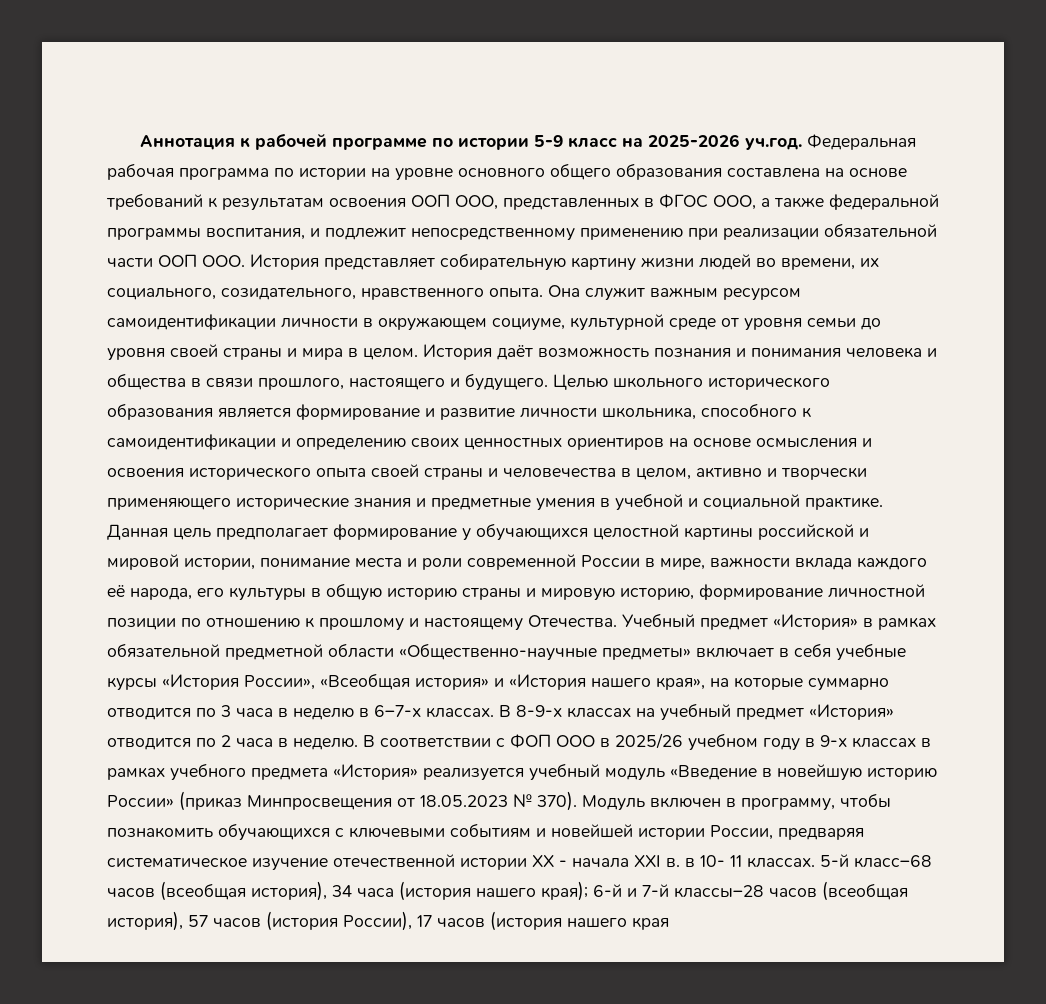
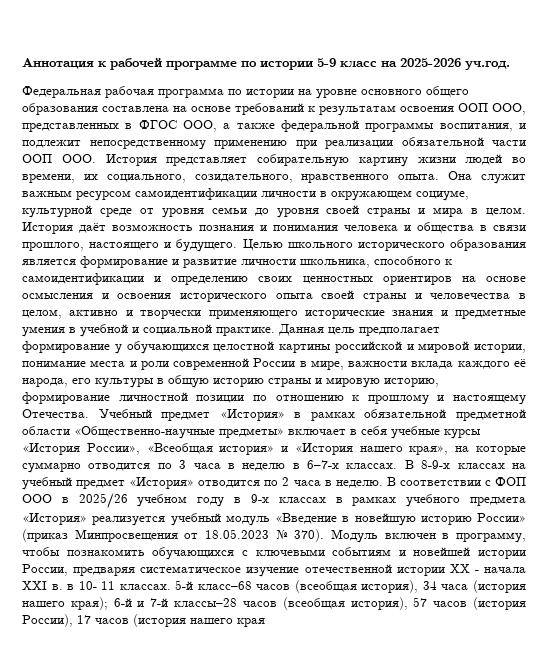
(803, 144) none -> (510, 65) //

